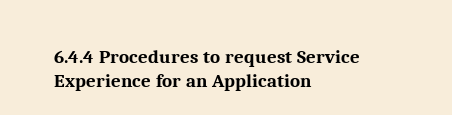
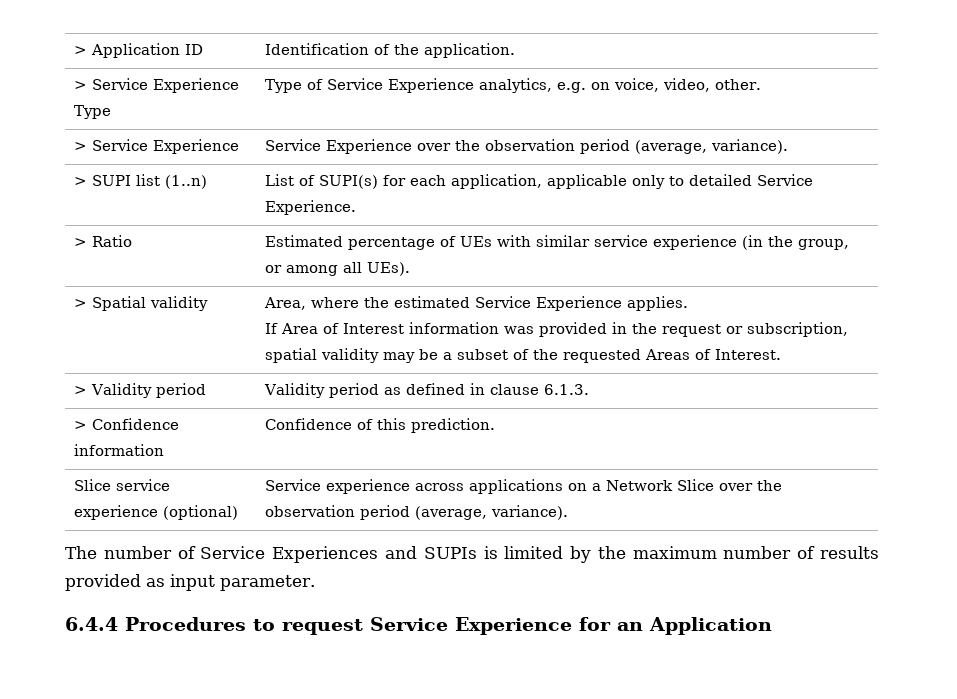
(54, 56) none -> [73,43,203,58] [264,43,515,58] [73,78,239,93] [73,105,111,119] [264,78,761,93] [73,139,239,154] [264,139,788,154] [73,174,207,189] [264,174,813,189] [264,200,356,215] [73,235,132,247] [264,235,849,250] [264,262,410,276] [73,296,208,311] [263,296,688,311] [264,322,848,337] [264,348,781,363] [73,383,206,398] [263,383,589,398] [73,418,179,430] [73,444,164,456] [264,418,495,433] [73,479,170,491] [73,505,238,520] [264,479,782,494] [264,505,568,520] [65,546,880,563] [65,574,315,591] > Application ID | Identification of the application. // > Service Experience Type | Type of Service Experience analytics, e.g. on voice, video, other. // > Service Experience | Service Experience over the observation period (average, variance). // > SUPI list (1..n) | List of SUPI(s) for each application, applicable only to detailed Service Experience. // > Ratio | Estimated percentage of UEs with similar service experience (in the group, or among all UEs). // > Spatial validity | Area, where the estimated Service Experience applies. // If Area of Interest information was provided in the request or subscription, spatial validity may be a subset of the requested Areas of Interest. // > Validity period | Validity period as defined in clause 6.1.3. // > Confidence information | Confidence of this prediction. // Slice service experience (optional) | Service experience across applications on a Network Slice over the observation period (average, variance). // The number of Service Experiences and SUPIs is limited by the maximum number of results provided as input parameter. //

